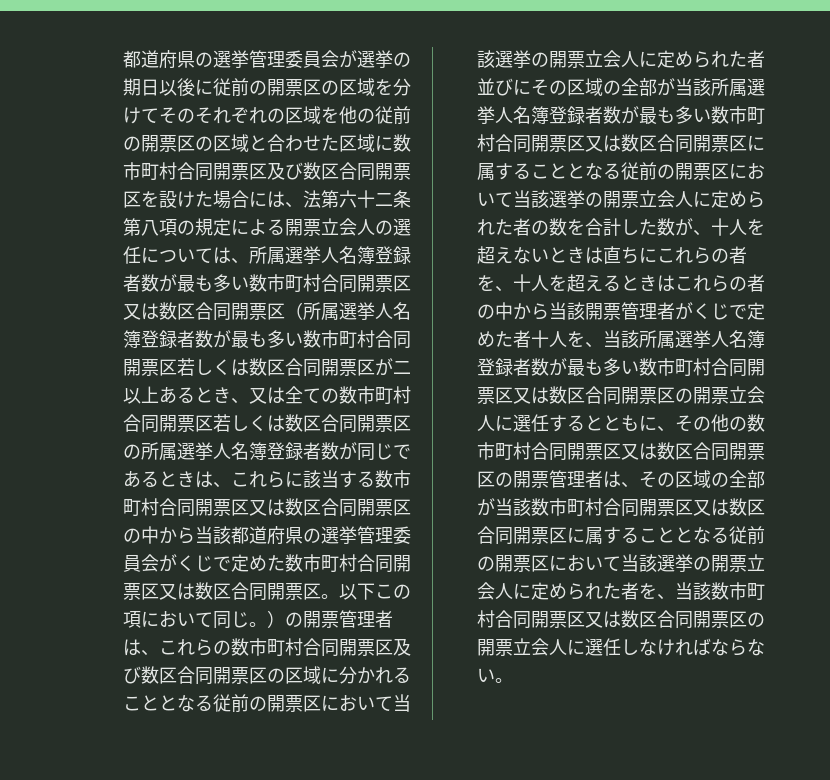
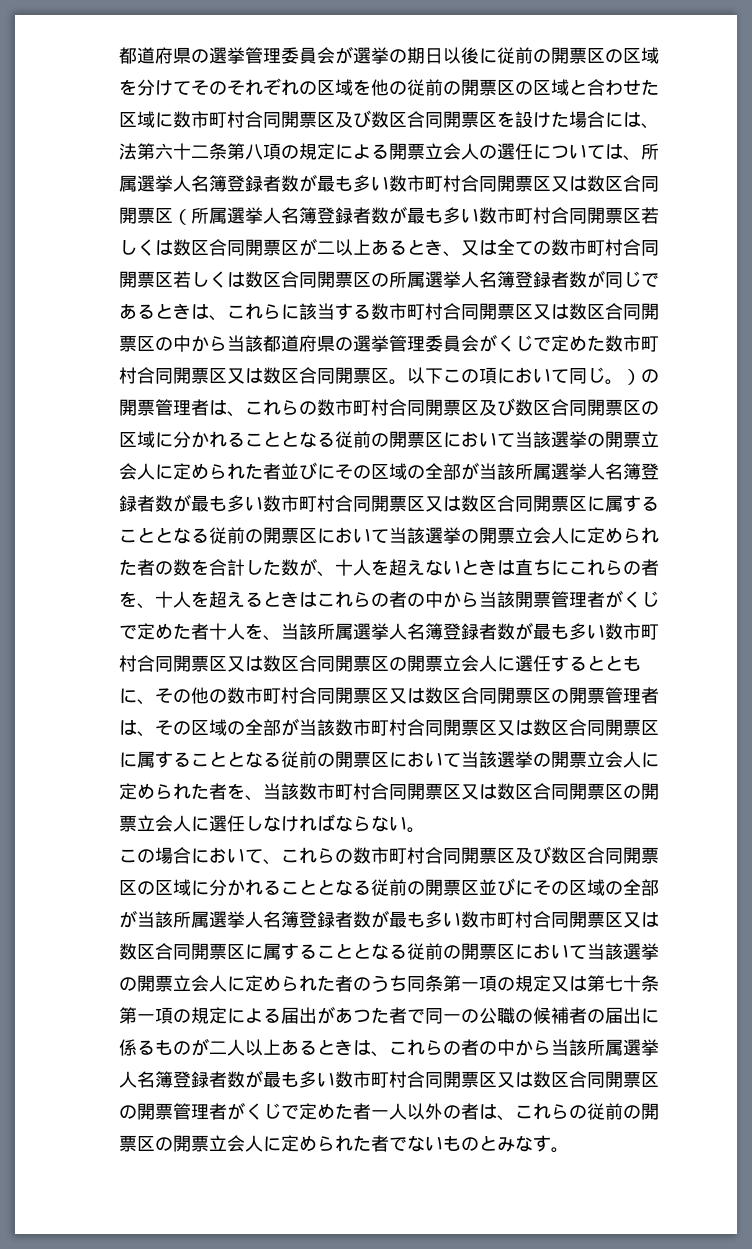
(514, 680) none -> [119,846,660,865] [119,878,660,896] [119,910,660,928] [119,943,660,960] [119,975,660,992] [119,1006,660,1024] [119,1038,660,1057] [119,1070,660,1088] [119,1102,660,1121] [119,1135,570,1153] // この場合において、これらの数市町村合同開票区及び数区合同開票区の区域に分かれることとなる従前の開票区並びにその区域の全部が当該所属選挙人名簿登録者数が最も多い数市町村合同開票区又は数区合同開票区に属することとなる従前の開票区において当該選挙の開票立会人に定められた者のうち同条第一項の規定又は第七十条第一項の規定による届出があつた者で同一の公職の候補者の届出に係るものが二人以上あるときは、これらの者の中から当該所属選挙人名簿登録者数が最も多い数市町村合同開票区又は数区合同開票区の開票管理者がくじで定めた者一人以外の者は、これらの従前の開票区の開票立会人に定められた者でないものとみなす。

